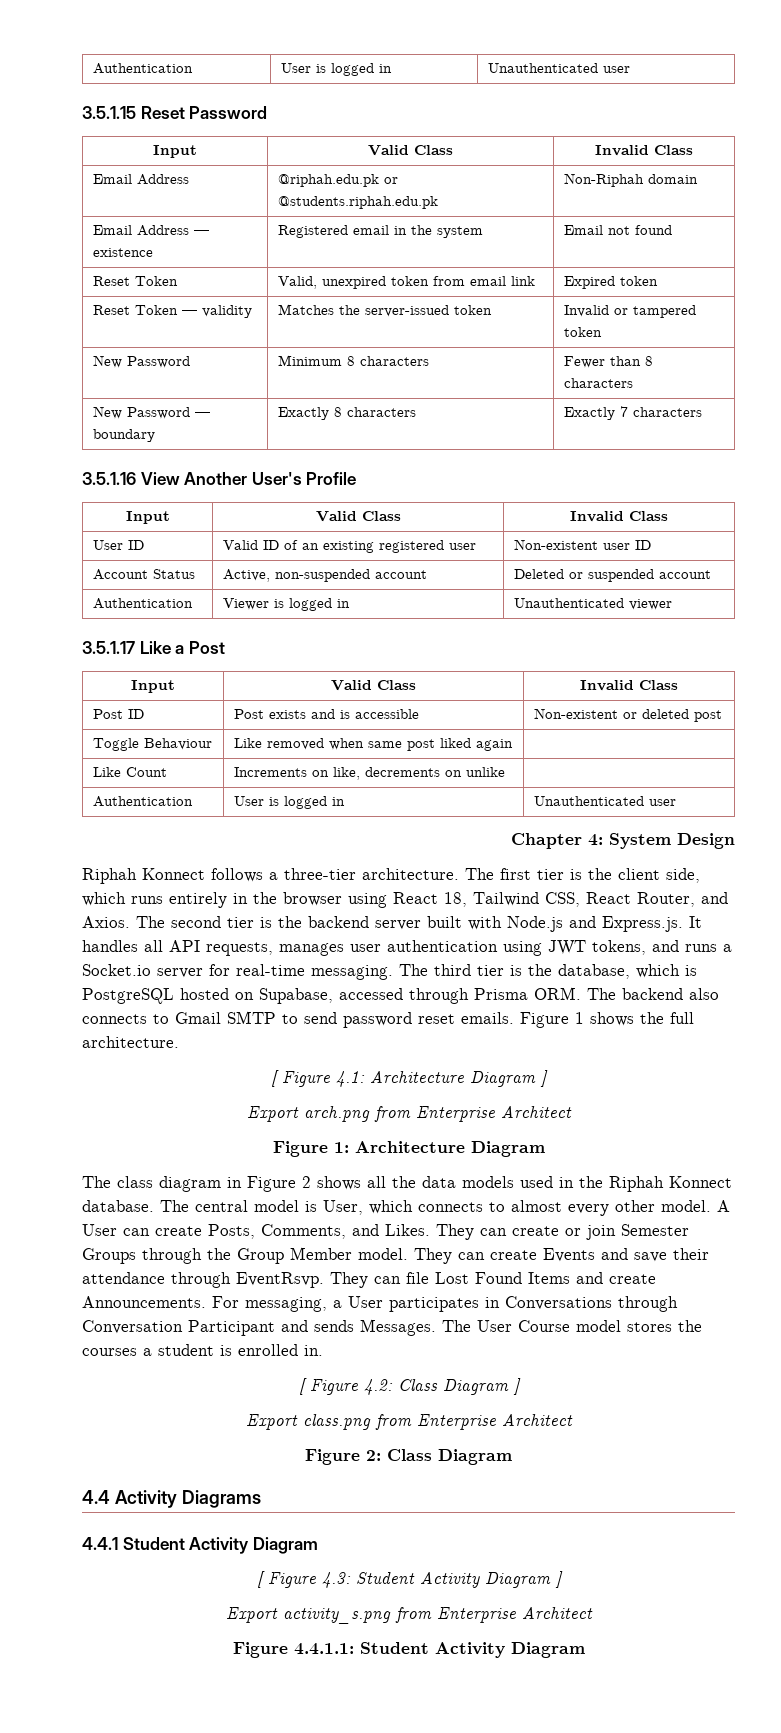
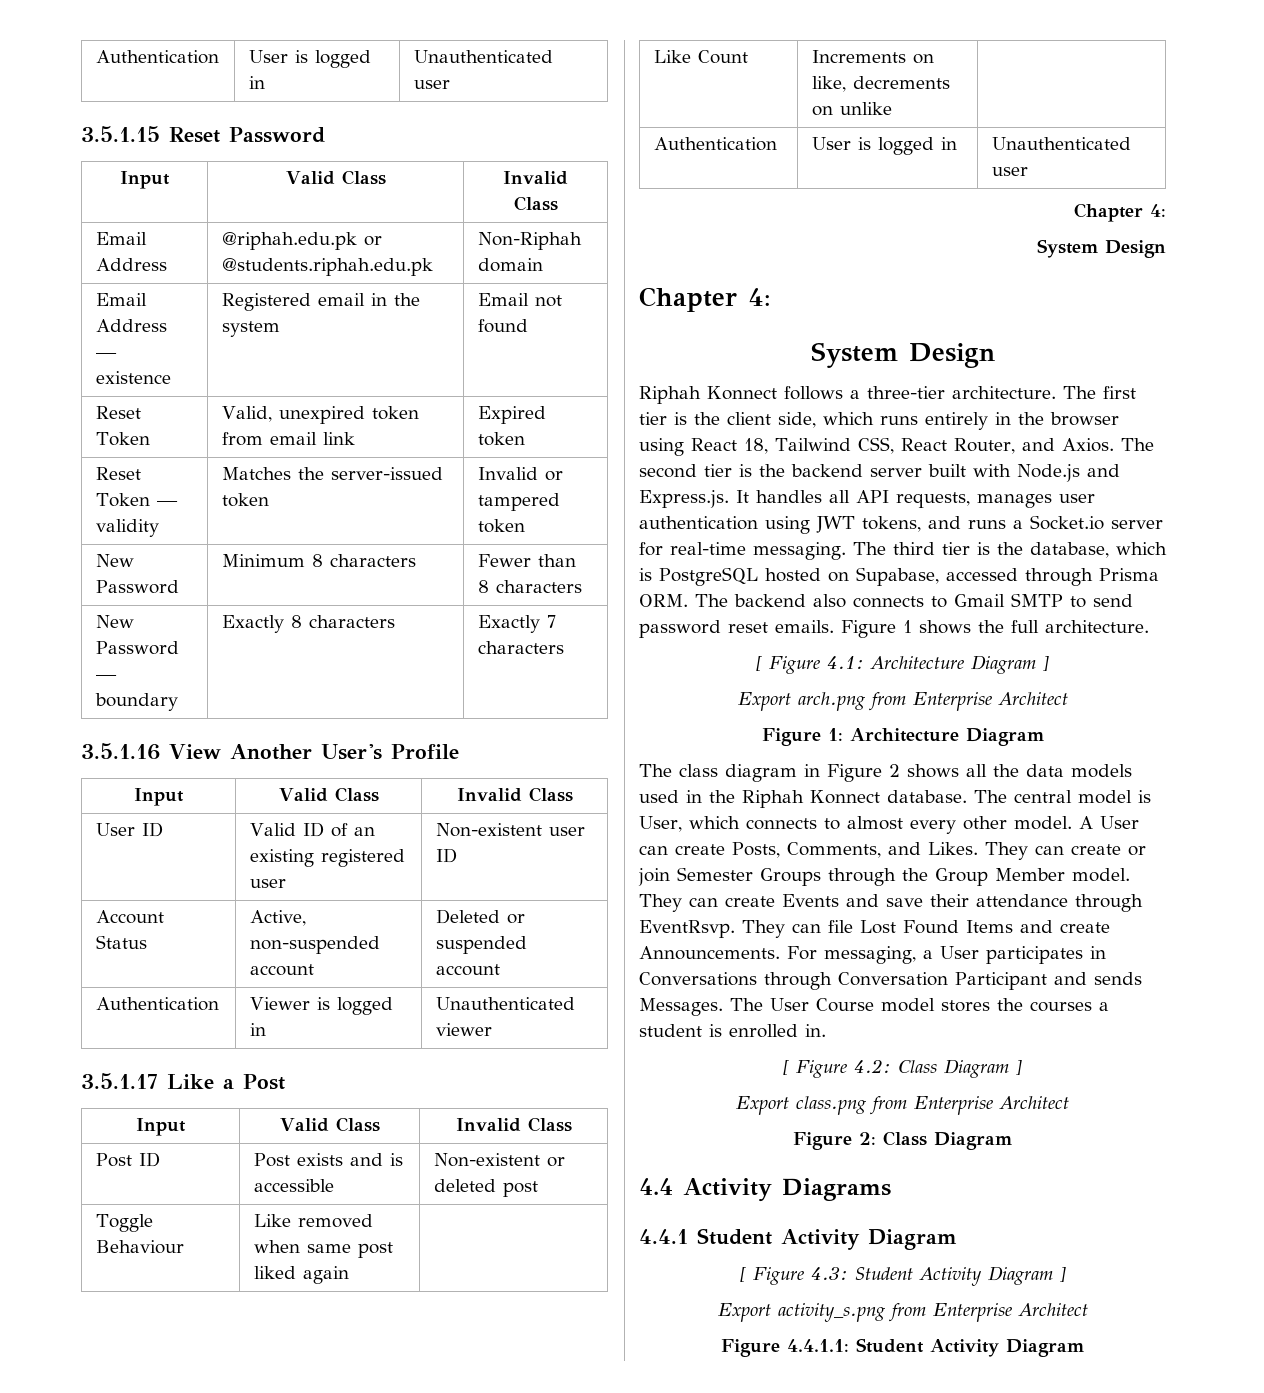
(603, 840) none -> [1037,239,1166,258] [639,287,771,312] // System Design // Chapter 4: //

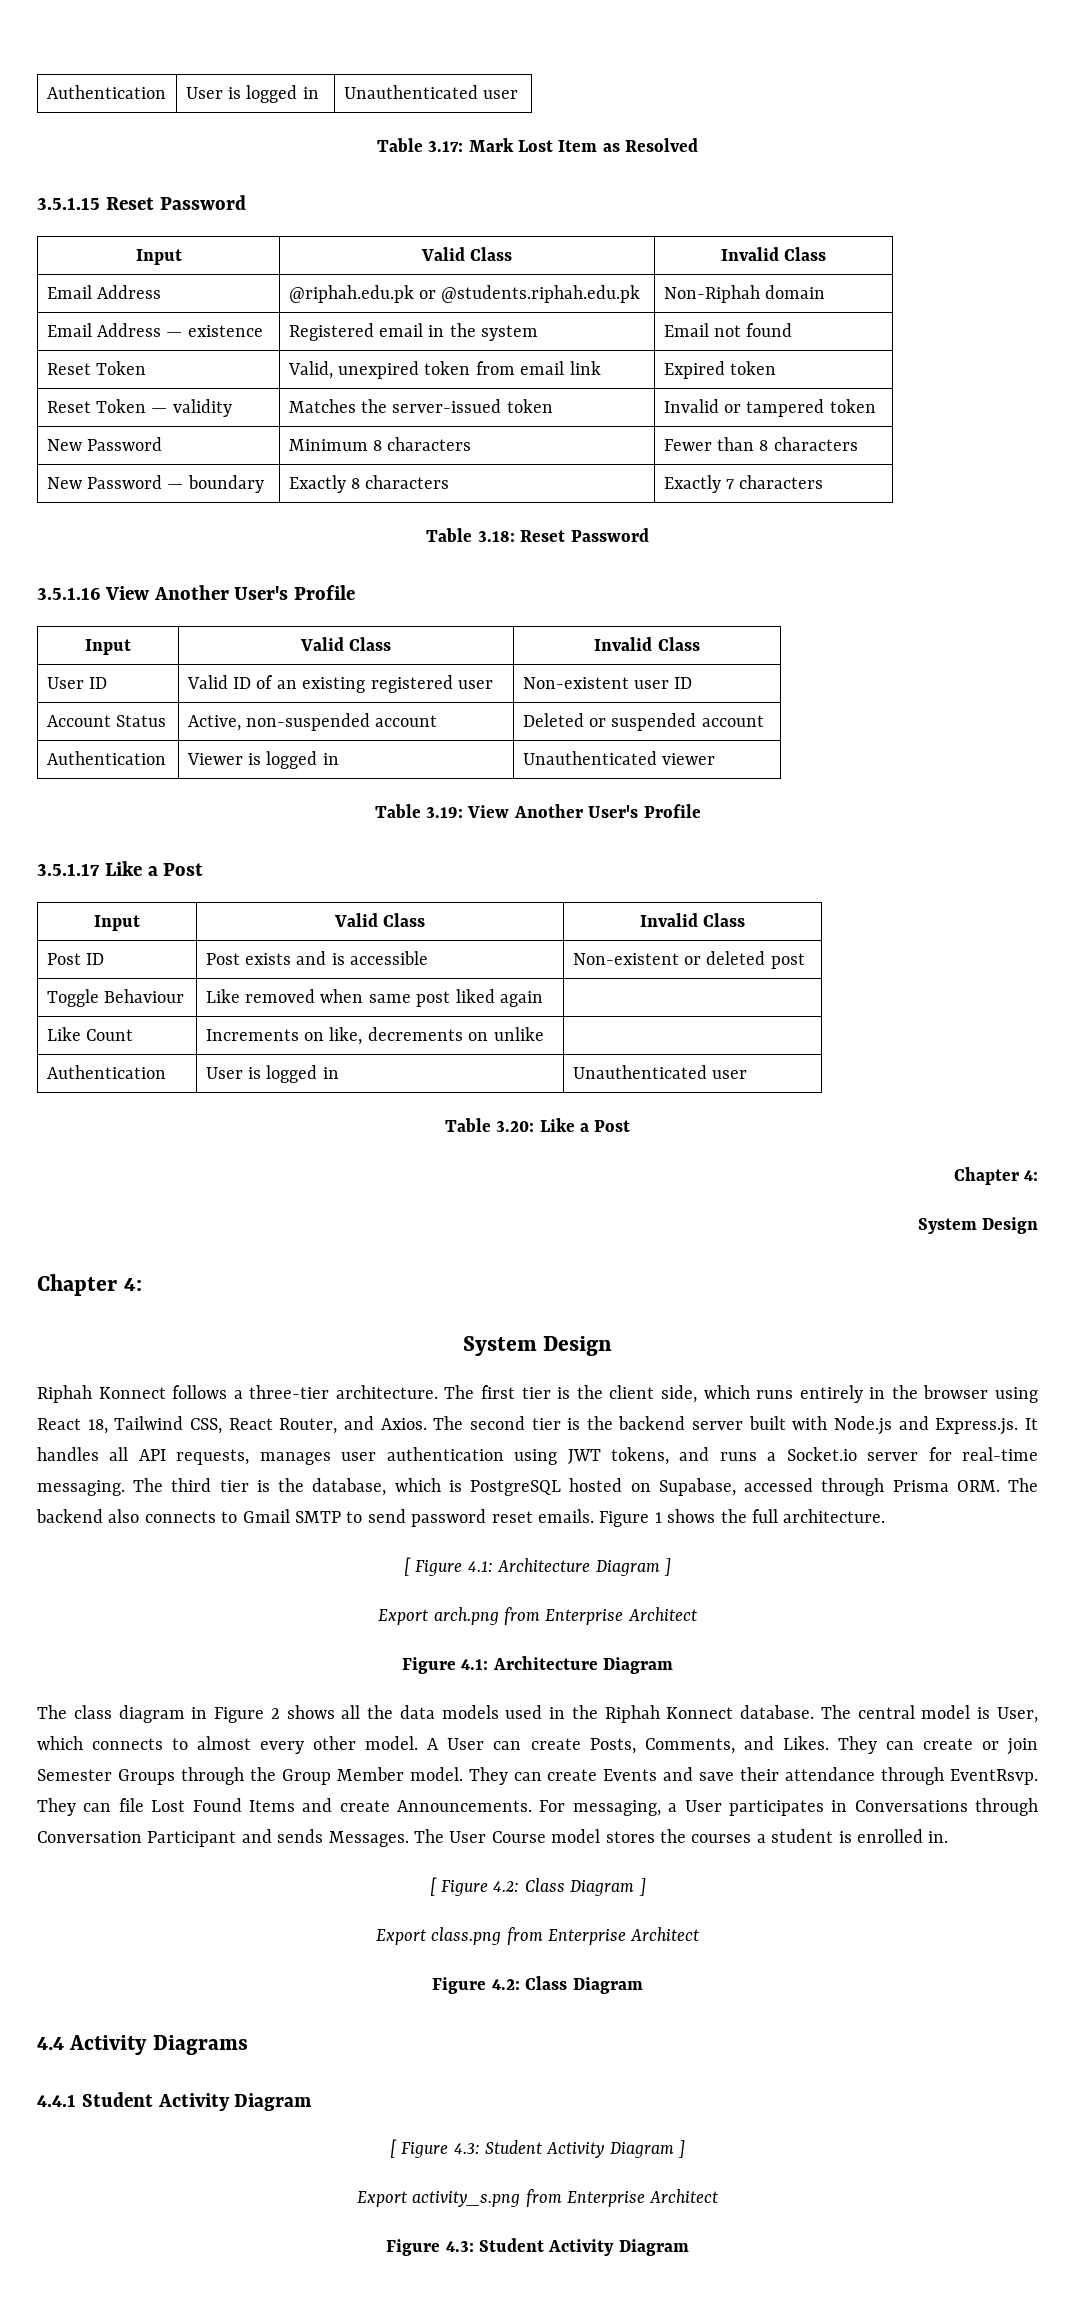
[95,50,219,64] [248,50,371,68] [248,76,265,89] [413,50,553,63] [413,80,450,89] Authentication | User is logged in | Unauthenticated user -> [46,85,166,99] [185,85,319,103] [343,85,519,99] [376,138,699,152] Authentication | User is logged in | Unauthenticated user // Table 3.17: Mark Lost Item as Resolved
(564, 647) none -> [426,528,649,542] // Table 3.18: Reset Password
(492, 1029) none -> [374,804,701,818] // Table 3.19: View Another User's Profile
(1028, 171) none -> [444,1118,631,1132] // Table 3.20: Like a Post
[827,728,843,741] 1: -> [461,1659,489,1670] 4.1:
[859,1132,876,1145] 2: -> [491,1979,520,1990] 4.2:
[787,1339,849,1352] 4.4.1.1: -> [445,2241,474,2252] 4.3:

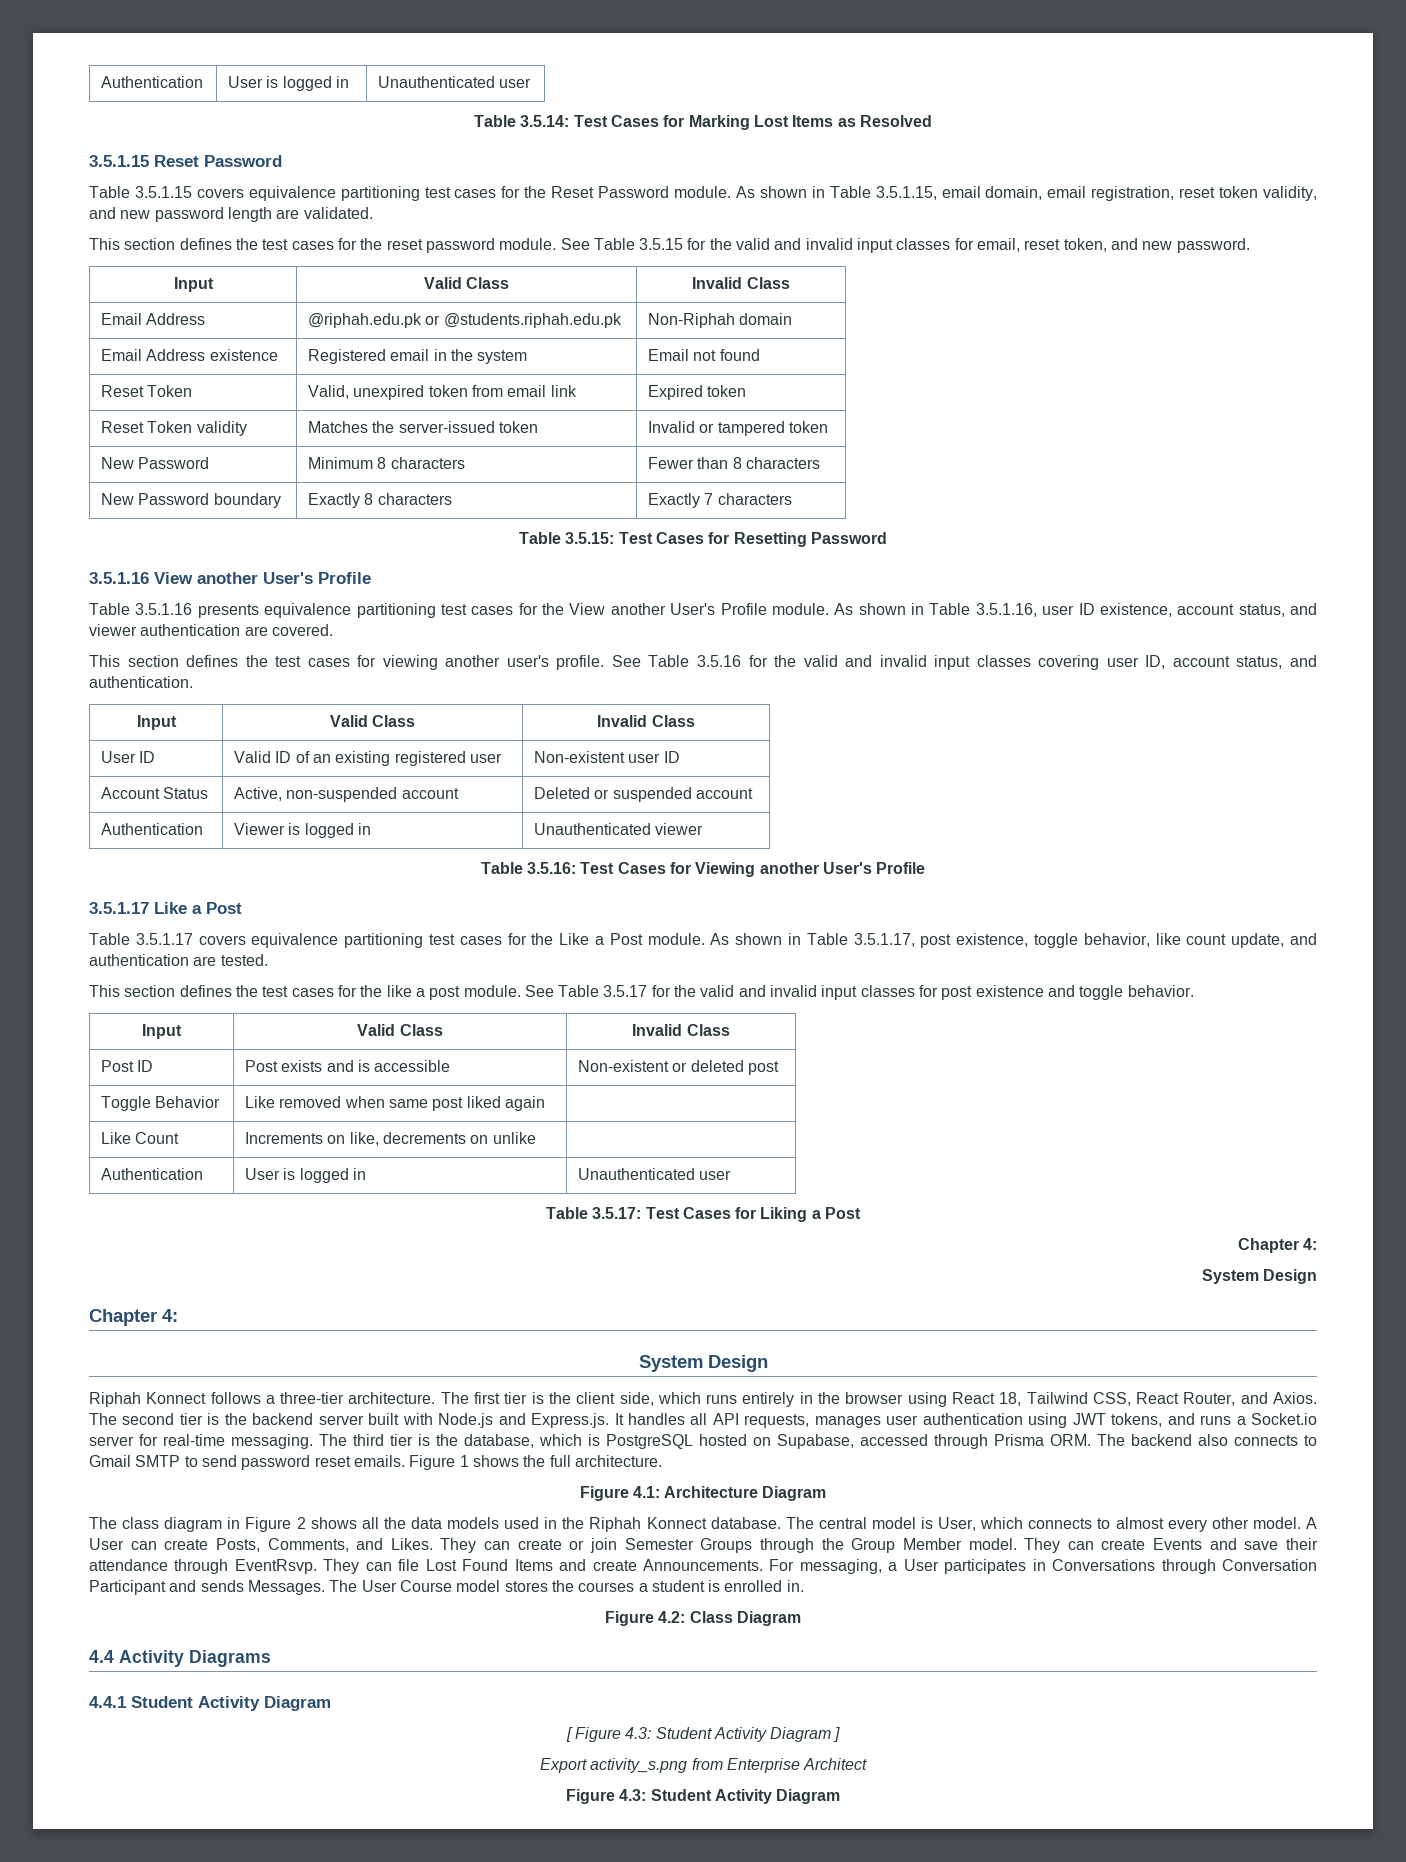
[46,85,166,99] [185,85,319,103] [343,85,519,99] [376,138,598,152] Authentication | User is logged in | Unauthenticated user // Table 3.17: Mark Lost Item -> [101,76,204,88] [228,76,350,91] [378,76,532,88] [474,115,834,130] Authentication | User is logged in | Unauthenticated user // Table 3.5.14: Test Cases for Marking Lost Items
(246, 202) none -> [89,186,1318,201] [89,207,373,222] [89,238,1250,253] // Table 3.5.1.15 covers equivalence partitioning test cases for the Reset Password module. As shown in Table 3.5.1.15, email domain, email registration, reset token validity, and new password length are validated. // This section defines the test cases for the reset password module. See Table 3.5.15 for the valid and invalid input classes for email, reset token, and new password.
[166,332,183,337] — -> (206, 355) none
[151,408,168,413] — -> (193, 427) none
[167,484,184,489] — -> (210, 499) none
[477,530,566,542] 3.18: Reset -> [565,532,807,547] 3.5.15: Test Cases for Resetting
[153,585,356,600] Another User's Profile -> [197,572,371,584] [89,603,1317,618] [89,624,333,636] [89,655,1317,670] [89,676,193,688] another User's Profile // Table 3.5.1.16 presents equivalence partitioning test cases for the View another User's Profile module. As shown in Table 3.5.1.16, user ID existence, account status, and viewer authentication are covered. // This section defines the test cases for viewing another user's profile. See Table 3.5.16 for the valid and invalid input classes covering user ID, account status, and authentication.
[425,804,583,818] 3.19: View Another -> [527,862,819,877] 3.5.16: Test Cases for Viewing another
(204, 869) none -> [89,933,1317,948] [89,954,268,966] [89,985,1194,1000] // Table 3.5.1.17 covers equivalence partitioning test cases for the Like a Post module. As shown in Table 3.5.1.17, post existence, toggle behavior, like count update, and authentication are tested. // This section defines the test cases for the like a post module. See Table 3.5.17 for the valid and invalid input classes for post existence and toggle behavior.
[104,989,185,1003] Behaviour -> [155,1096,221,1108] Behavior
[496,1118,575,1132] 3.20: Like -> [592,1207,808,1222] 3.5.17: Test Cases for Liking
[404,1557,671,1576] [378,1607,697,1625] // [ Figure 4.1: Architecture Diagram ] // Export arch.png from Enterprise Architect -> (662, 1461) none
[429,1877,646,1896] [375,1927,700,1945] // [ Figure 4.2: Class Diagram ] // Export class.png from Enterprise Architect -> (804, 1586) none

